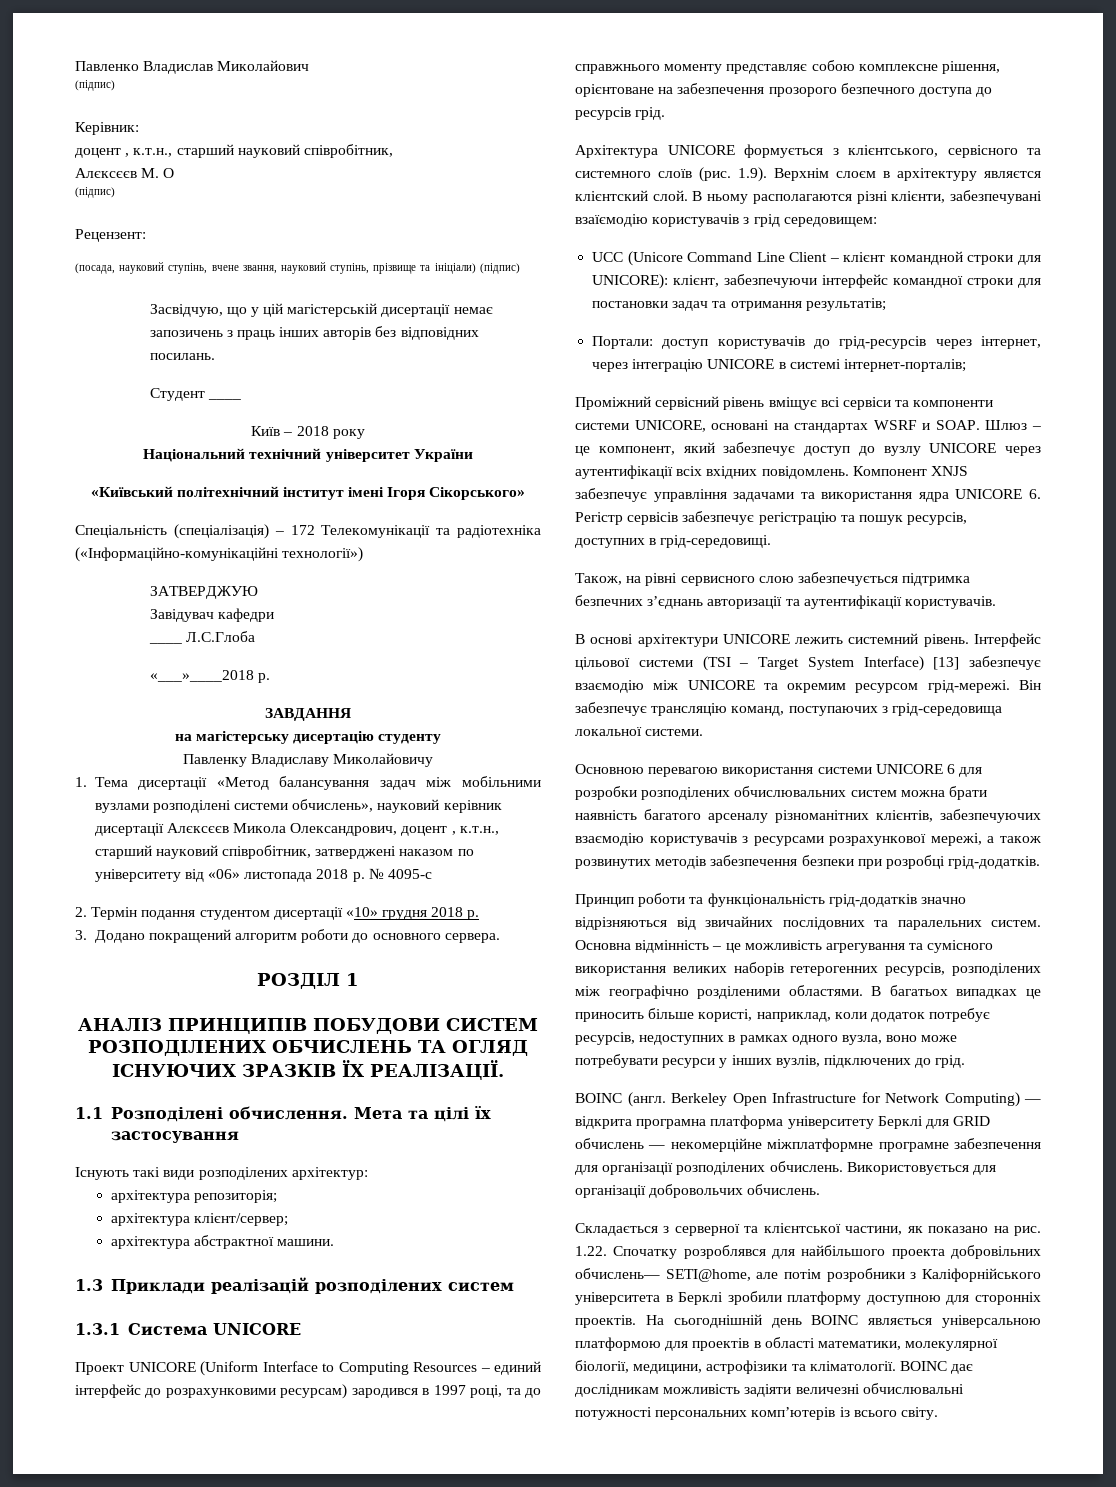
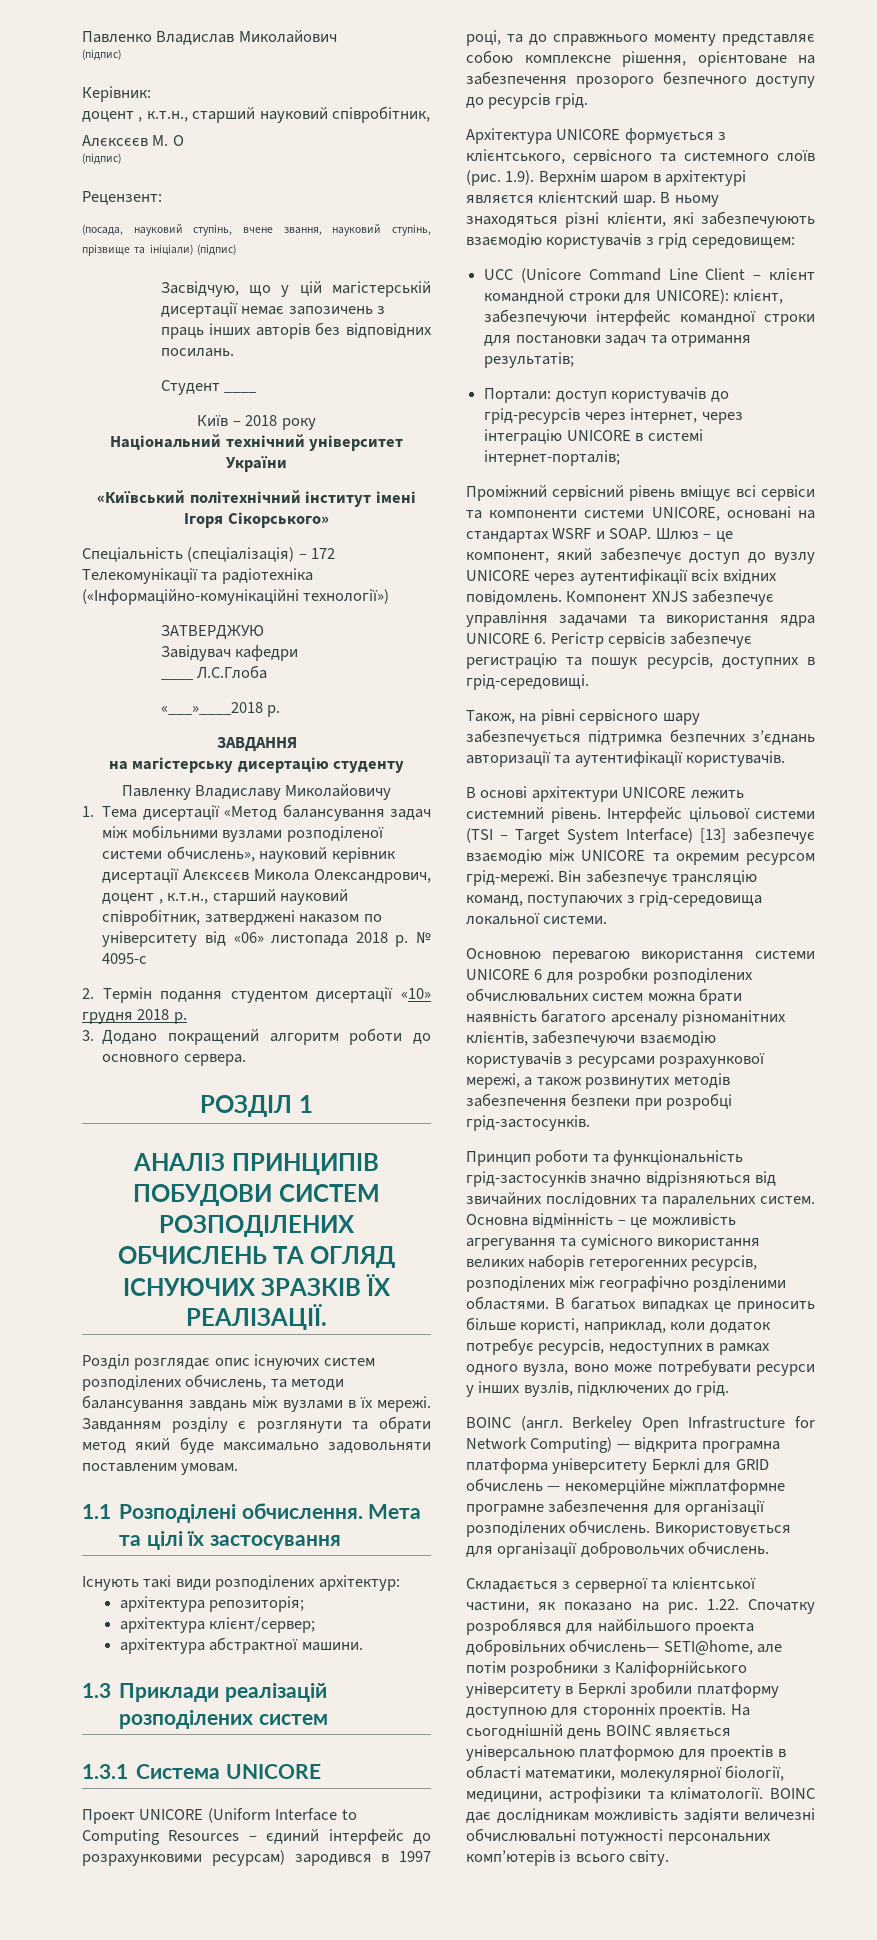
[152,800,231,813] розподілені -> [286,826,384,842] розподіленої
(504, 1070) none -> [82,1354,375,1370] [82,1374,345,1391] [82,1395,432,1412] [82,1416,432,1433] [82,1437,431,1454] [82,1463,239,1475] // Розділ розглядає опис існуючих систем розподілених обчислень, та методи балансування завдань між вузлами в їх мережі. Завданням розділу є розглянути та обрати метод який буде максимально задовольняти поставленим умовам.
[494,1361,541,1375] единий -> [266,1829,320,1844] єдиний
[918,87,972,97] доступа -> [756,76,815,88] доступу
[836,168,977,181] слоєм в архітектуру -> [600,170,747,186] шаром в архітектурі
[652,190,688,201] слой. -> [622,195,656,207] шар.
[752,194,852,204] располагаются -> [466,216,558,227] знаходяться
[950,190,1042,204] [575,214,648,227] забезпечувані взаїємодію -> [672,211,815,228] [466,233,542,248] які забезпечуюють взаємодію
[758,512,837,525] регістрацію -> [466,653,557,669] регистрацію
[680,576,794,586] сервисного слою -> [579,709,700,725] сервісного шару
[940,809,1041,823] забезпечуючих -> [532,1030,636,1047] забезпечуючи
[948,856,1041,869] грід-додатків. -> [466,1115,590,1131] грід-застосунків.
[828,894,917,907] грід-додатків -> [466,1171,586,1187] грід-застосунків
[575,1292,660,1305] університета -> [466,1682,561,1698] університету

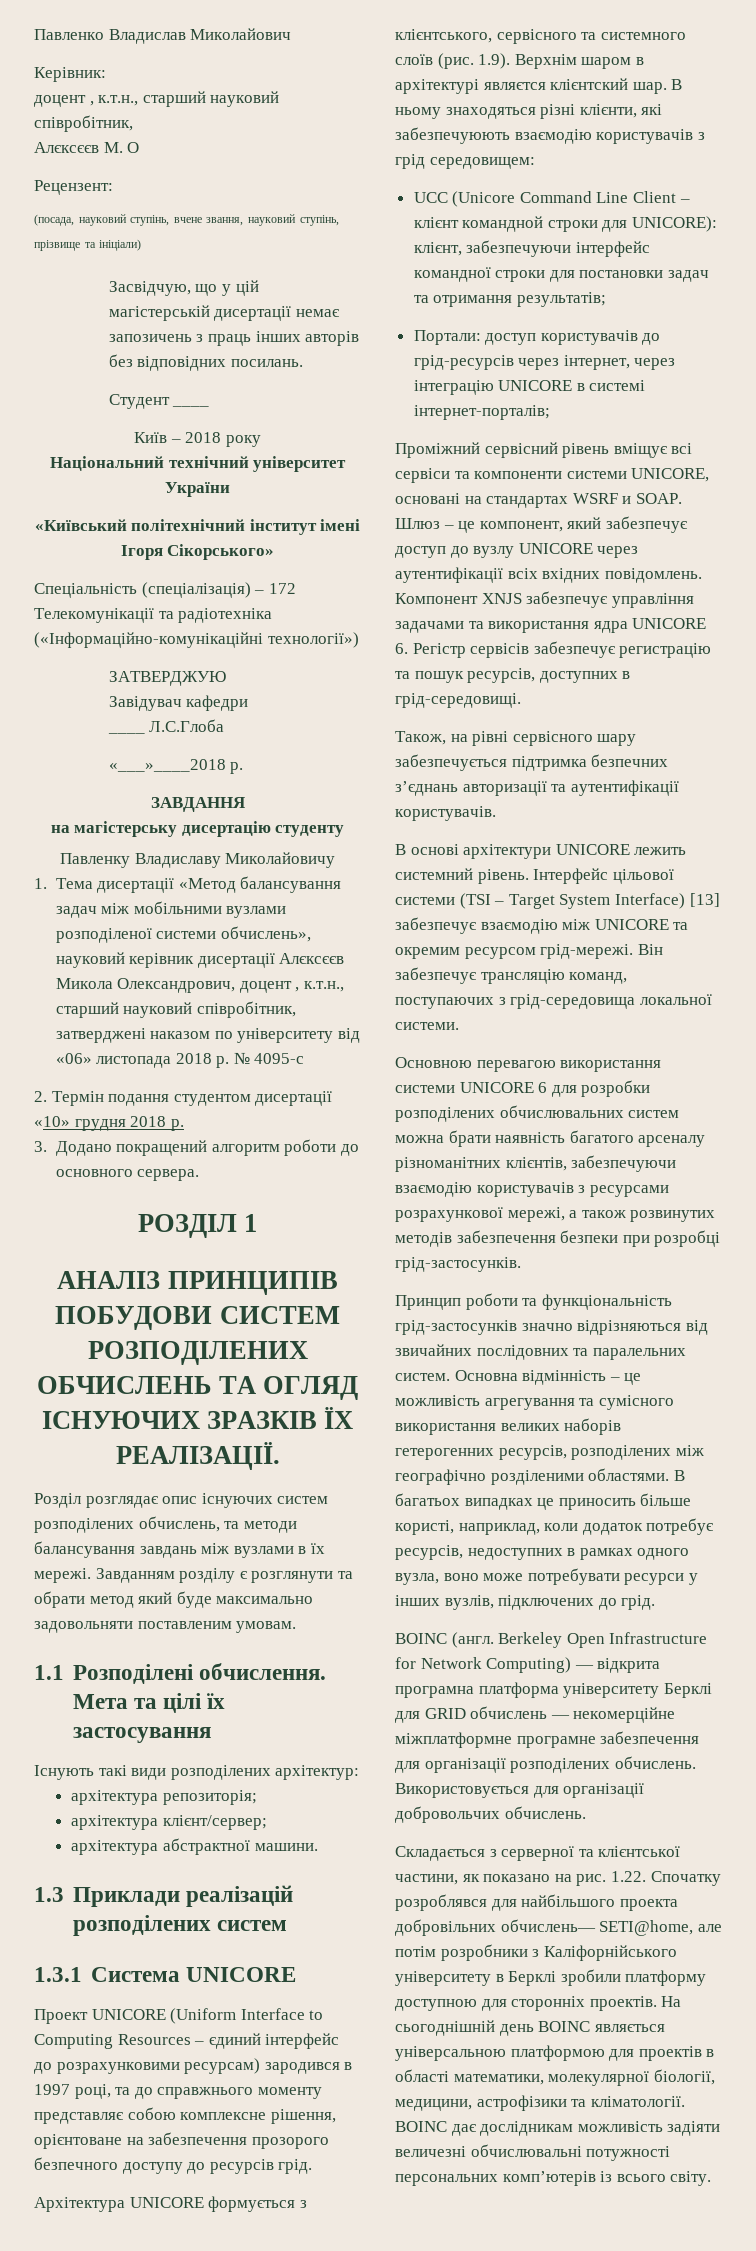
[82,49,121,60] // (підпис) -> (292, 34) none
[82,153,121,164] // (підпис) -> (140, 147) none
[197,244,237,255] (підпис) -> (142, 245) none

